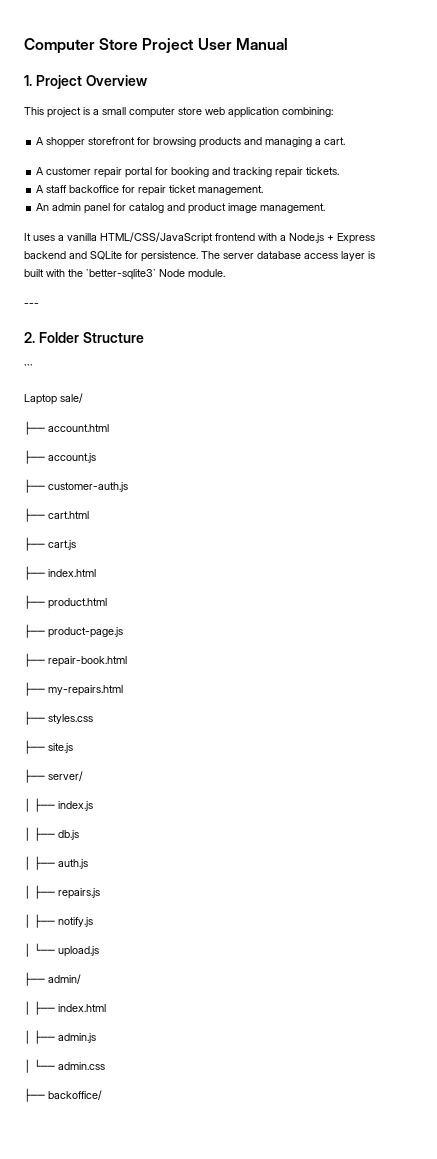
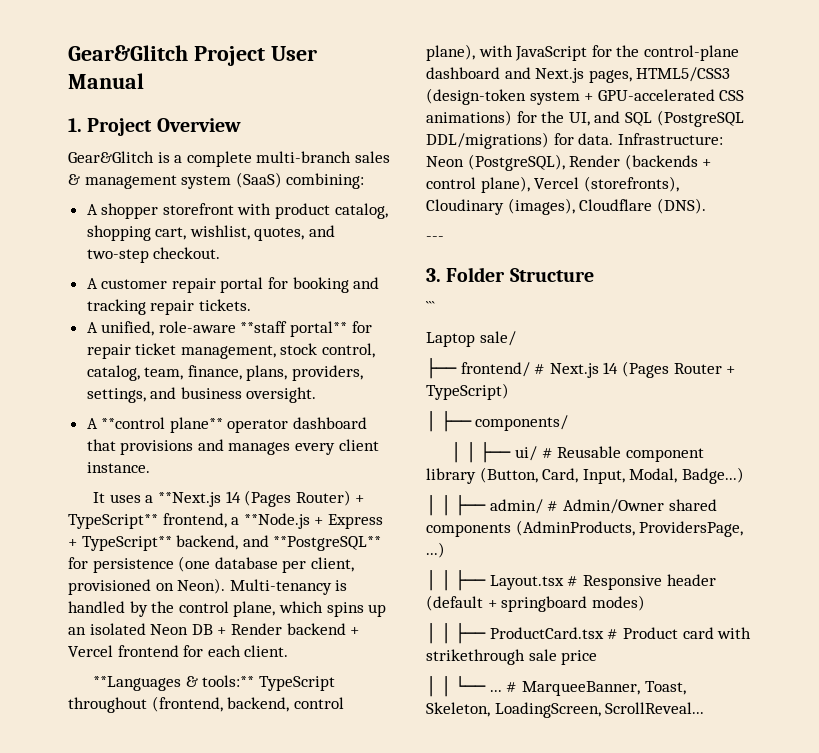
[24,38,139,54] Computer Store -> [68,45,188,61] Gear&Glitch
[24,107,333,118] [36,137,346,148] This project is a small computer store web application combining: // A shopper storefront for browsing products and managing a cart. -> [68,151,390,167] [68,172,365,189] [86,203,388,219] [86,225,336,241] [86,247,221,263] Gear&Glitch is a complete multi-branch sales & management system (SaaS) combining: // A shopper storefront with product catalog, shopping cart, wishlist, quotes, and two-step checkout.
[46,185,264,196] [36,203,326,214] [24,232,375,244] [24,251,375,262] [24,269,225,280] staff backoffice for repair ticket management. // An admin panel for catalog and product image management. // It uses a vanilla HTML/CSS/JavaScript frontend with a Node.js + Express backend and SQLite for persistence. The server database access layer is built with the `better-sqlite3` Node module. -> [101,321,372,337] [86,343,376,359] [86,365,364,381] [86,387,317,403] [86,417,368,433] [86,439,379,455] [86,462,150,473] [93,490,365,507] [68,513,383,529] [68,535,382,551] [68,556,354,573] [68,578,348,595] [68,601,387,617] [68,623,360,635] [68,645,289,657] [93,675,336,691] [68,696,344,713] [426,44,739,61] [426,67,731,83] [426,88,745,105] [426,110,744,127] [426,132,723,149] [426,154,712,171] [426,176,679,193] [426,198,706,215] unified, role-aware **staff portal** for repair ticket management, stock control, catalog, team, finance, plans, providers, settings, and business oversight. // A **control plane** operator dashboard that provisions and manages every client instance. // It uses a **Next.js 14 (Pages Router) + TypeScript** frontend, a **Node.js + Express + TypeScript** backend, and **PostgreSQL** for persistence (one database per client, provisioned on Neon). Multi-tenancy is handled by the control plane, which spins up an isolated Neon DB + Render backend + Vercel frontend for each client. // **Languages & tools:** TypeScript throughout (frontend, backend, control plane), with JavaScript for the control-plane dashboard and Next.js pages, HTML5/CSS3 (design-token system + GPU-accelerated CSS animations) for the UI, and SQL (PostgreSQL DDL/migrations) for data. Infrastructure: Neon (PostgreSQL), Render (backends + control plane), Vercel (storefronts), Cloudinary (images), Cloudflare (DNS).
[24,332,35,343] 2. -> [426,268,441,282] 3.
[48,424,109,432] [24,450,96,464] [24,479,128,493] [24,508,89,522] [24,537,76,551] [24,566,96,580] [24,595,107,609] [24,624,123,638] [24,653,127,667] [24,682,123,696] [24,711,93,725] [24,740,73,754] [24,769,83,783] [24,798,93,812] [24,827,79,841] [24,856,88,870] [24,885,100,899] [24,914,93,928] [24,943,99,957] [24,972,81,986] [24,1001,106,1015] [24,1030,96,1044] [24,1059,105,1073] [24,1088,102,1102] account.html // ├── account.js // ├── customer-auth.js // ├── cart.html // ├── cart.js // ├── index.html // ├── product.html // ├── product-page.js // ├── repair-book.html // ├── my-repairs.html // ├── styles.css // ├── site.js // ├── server/ // │ ├── index.js // │ ├── db.js // │ ├── auth.js // │ ├── repairs.js // │ ├── notify.js // │ └── upload.js // ├── admin/ // │ ├── index.html // │ ├── admin.js // │ └── admin.css // ├── backoffice/ -> [460,361,736,378] [426,383,509,400] [426,411,569,432] [451,442,704,463] [426,467,744,484] [426,495,717,516] [426,520,744,537] [426,542,445,558] [426,570,716,591] [426,595,645,612] [426,623,752,644] [426,649,598,665] [426,676,686,697] [426,702,705,718] frontend/ # Next.js 14 (Pages Router + TypeScript) // │ ├── components/ // │ │ ├── ui/ # Reusable component library (Button, Card, Input, Modal, Badge...) // │ │ ├── admin/ # Admin/Owner shared components (AdminProducts, ProvidersPage, ...) // │ │ ├── Layout.tsx # Responsive header (default + springboard modes) // │ │ ├── ProductCard.tsx # Product card with strikethrough sale price // │ │ └── ... # MarqueeBanner, Toast, Skeleton, LoadingScreen, ScrollReveal...

